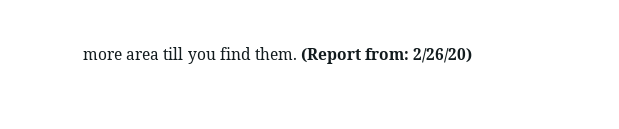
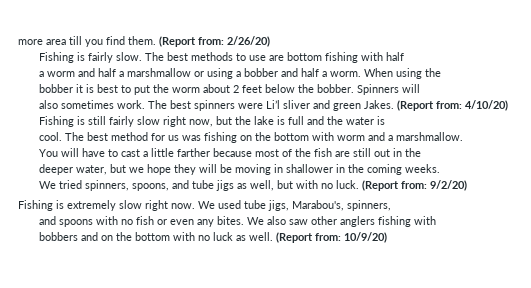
(473, 55) none -> [39,52,405,63] [39,68,442,79] [39,84,421,95] [39,100,509,111] [39,116,386,127] [39,132,464,143] [39,148,422,157] [39,164,441,175] [39,180,468,191] [18,200,391,211] [39,216,437,227] [39,232,388,243] // Fishing is fairly slow. The best methods to use are bottom fishing with half // a worm and half a marshmallow or using a bobber and half a worm. When using the // bobber it is best to put the worm about 2 feet below the bobber. Spinners will // also sometimes work. The best spinners were Li’l sliver and green Jakes. (Report from: 4/10/20) // Fishing is still fairly slow right now, but the lake is full and the water is // cool. The best method for us was fishing on the bottom with worm and a marshmallow. // You will have to cast a little farther because most of the fish are still out in the // deeper water, but we hope they will be moving in shallower in the coming weeks. // We tried spinners, spoons, and tube jigs as well, but with no luck. (Report from: 9/2/20) // Fishing is extremely slow right now. We used tube jigs, Marabou's, spinners, // and spoons with no fish or even any bites. We also saw other anglers fishing with // bobbers and on the bottom with no luck as well. (Report from: 10/9/20)

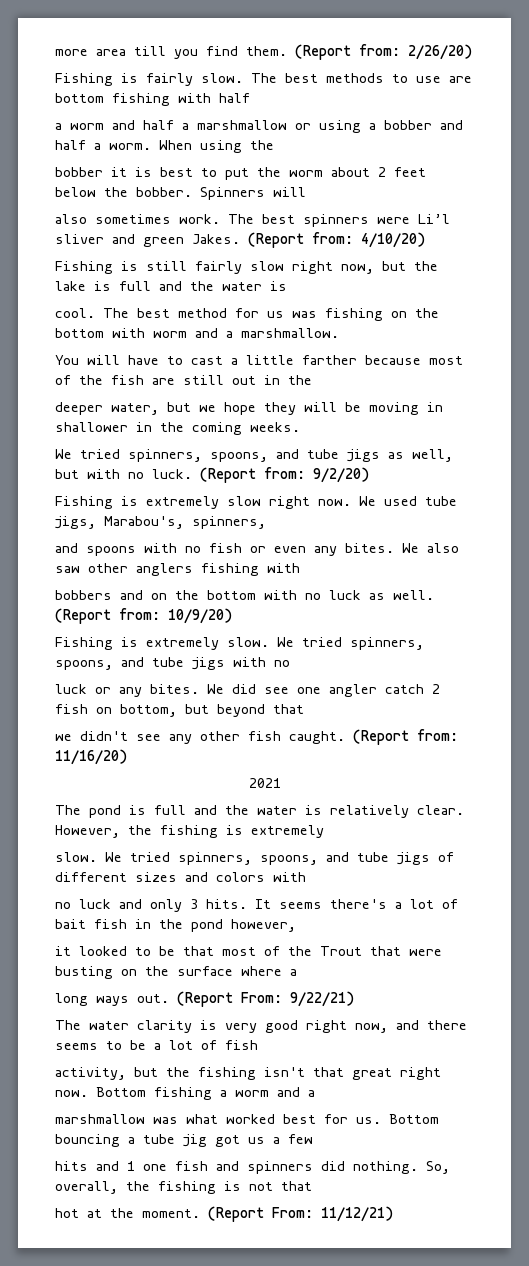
(388, 237) none -> [55,637,424,650] [55,657,290,670] [55,684,440,697] [55,704,304,717] [55,729,458,745] [55,749,127,765] [248,778,281,788] [55,805,464,818] [55,825,324,838] [55,852,454,865] [55,872,306,882] [55,899,458,912] [55,919,296,932] [55,946,442,956] [55,966,297,979] [55,991,354,1007] [55,1020,467,1033] [55,1040,258,1050] [55,1067,441,1080] [55,1087,315,1100] [55,1114,439,1124] [55,1134,313,1147] [55,1161,450,1174] [55,1181,312,1194] [55,1206,393,1222] // Fishing is extremely slow. We tried spinners, spoons, and tube jigs with no // luck or any bites. We did see one angler catch 2 fish on bottom, but beyond that // we didn't see any other fish caught. (Report from: 11/16/20) // 2021 // The pond is full and the water is relatively clear. However, the fishing is extremely // slow. We tried spinners, spoons, and tube jigs of different sizes and colors with // no luck and only 3 hits. It seems there's a lot of bait fish in the pond however, // it looked to be that most of the Trout that were busting on the surface where a // long ways out. (Report From: 9/22/21) // The water clarity is very good right now, and there seems to be a lot of fish // activity, but the fishing isn't that great right now. Bottom fishing a worm and a // marshmallow was what worked best for us. Bottom bouncing a tube jig got us a few // hits and 1 one fish and spinners did nothing. So, overall, the fishing is not that // hot at the moment. (Report From: 11/12/21)

